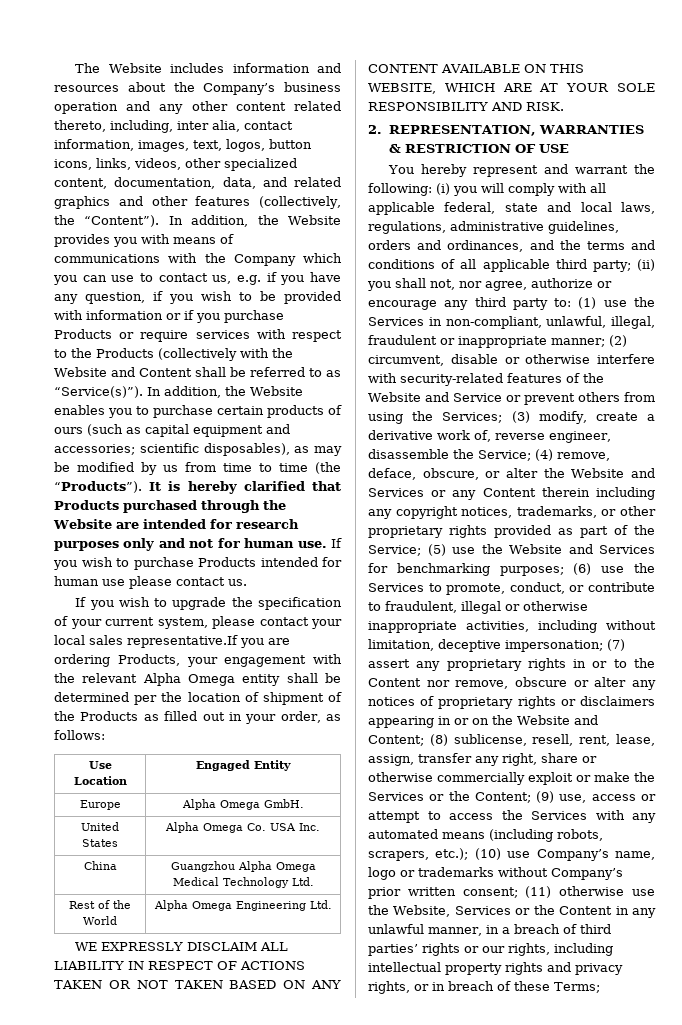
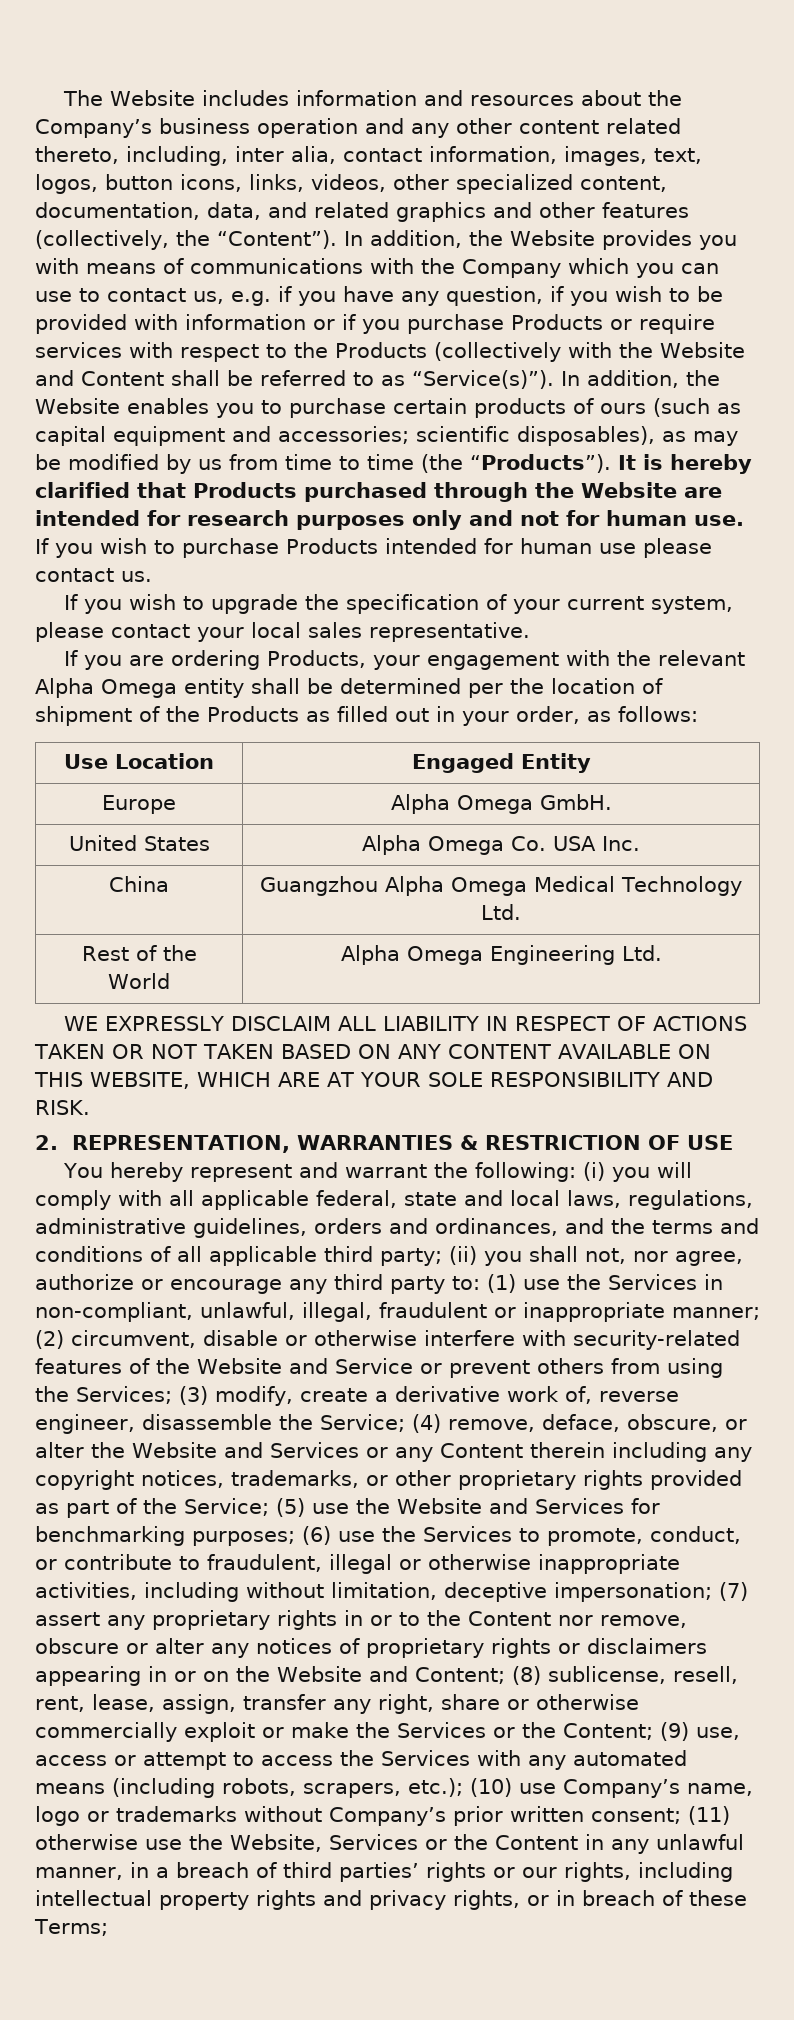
[127,635,238,648] representative.If -> [369,622,530,642] [64,650,79,666] representative. // If

